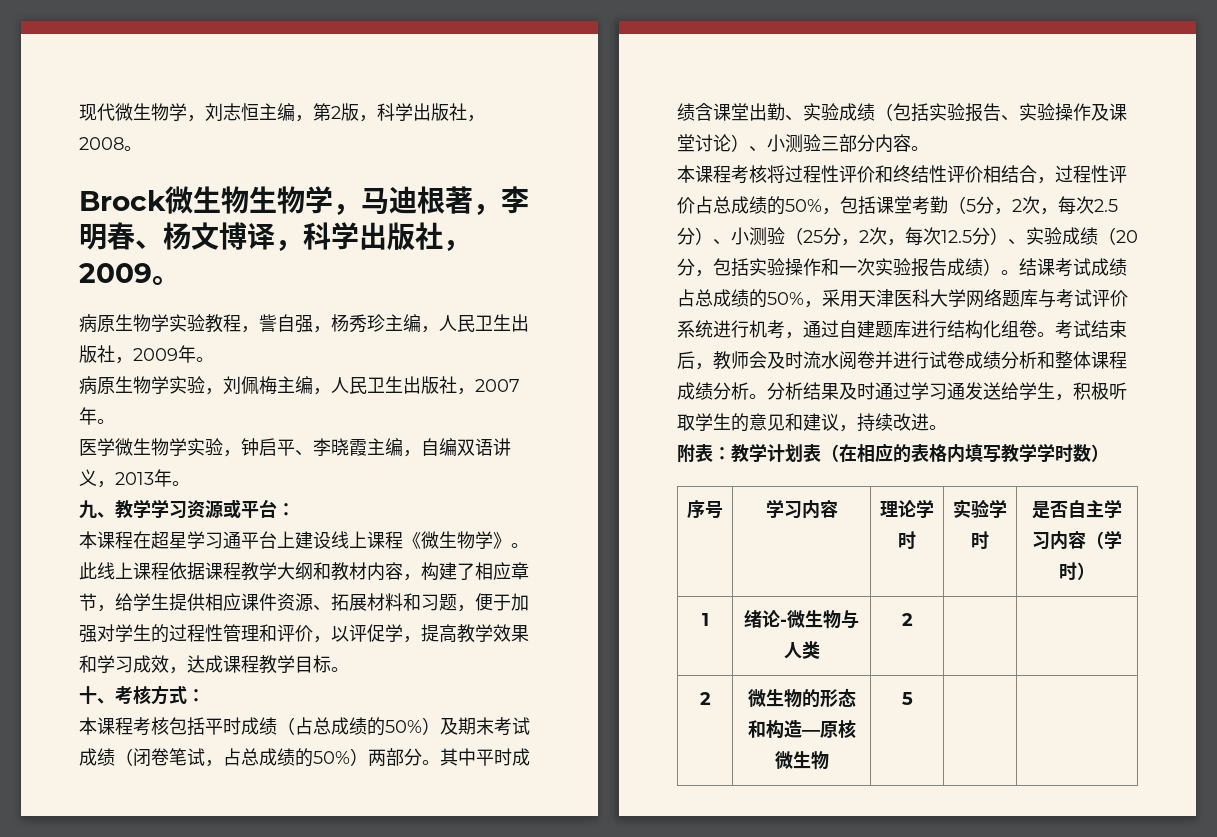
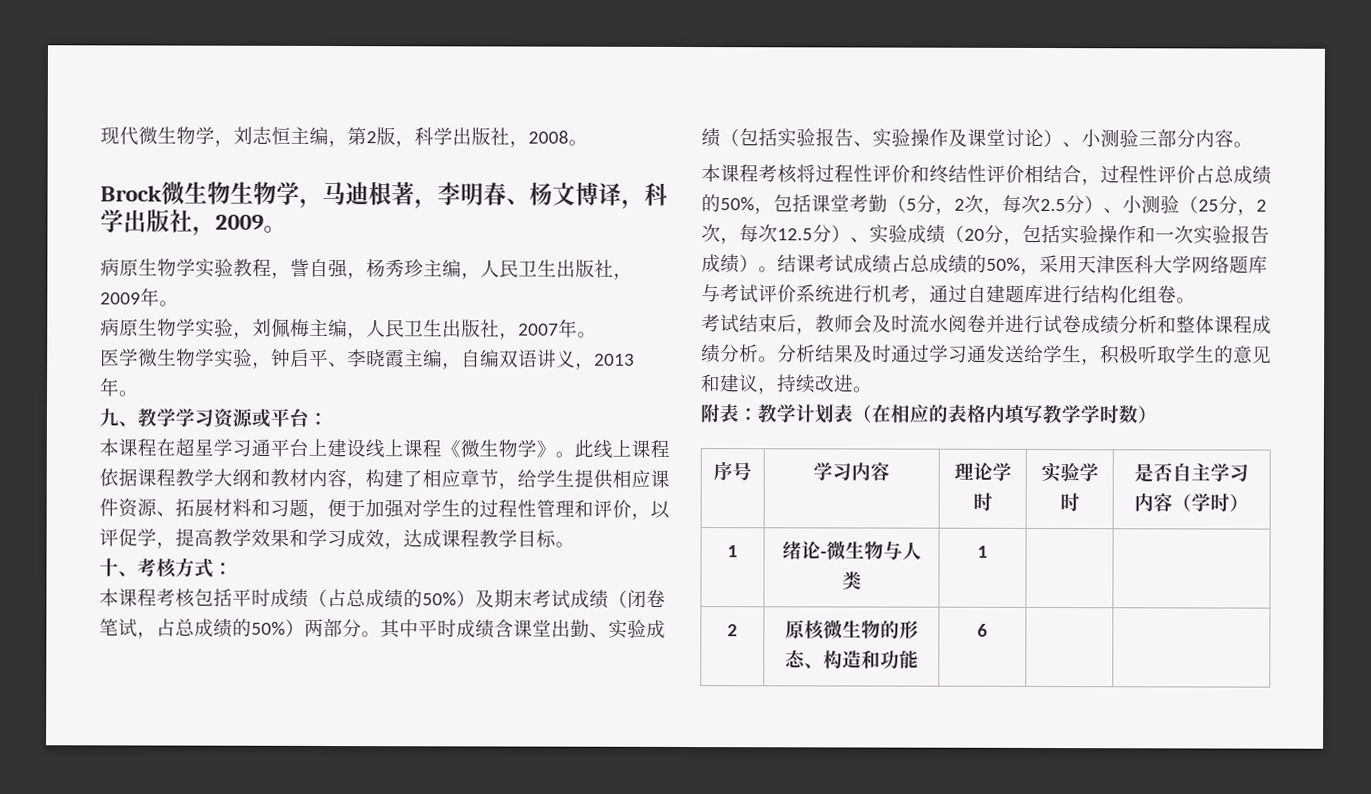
(1055, 334) none -> (1196, 300) //
[901,613,913,626] [699,692,711,705] 2 | | // 2 | -> [977,545,988,558] [727,624,738,637] [784,620,825,640] 1 | | // 2 | 原核
[747,720,856,739] [774,751,829,770] [901,692,913,705] 和构造—原核微生物 | 5 -> [803,650,919,669] [977,623,988,637] 、构造和功能 | 6

